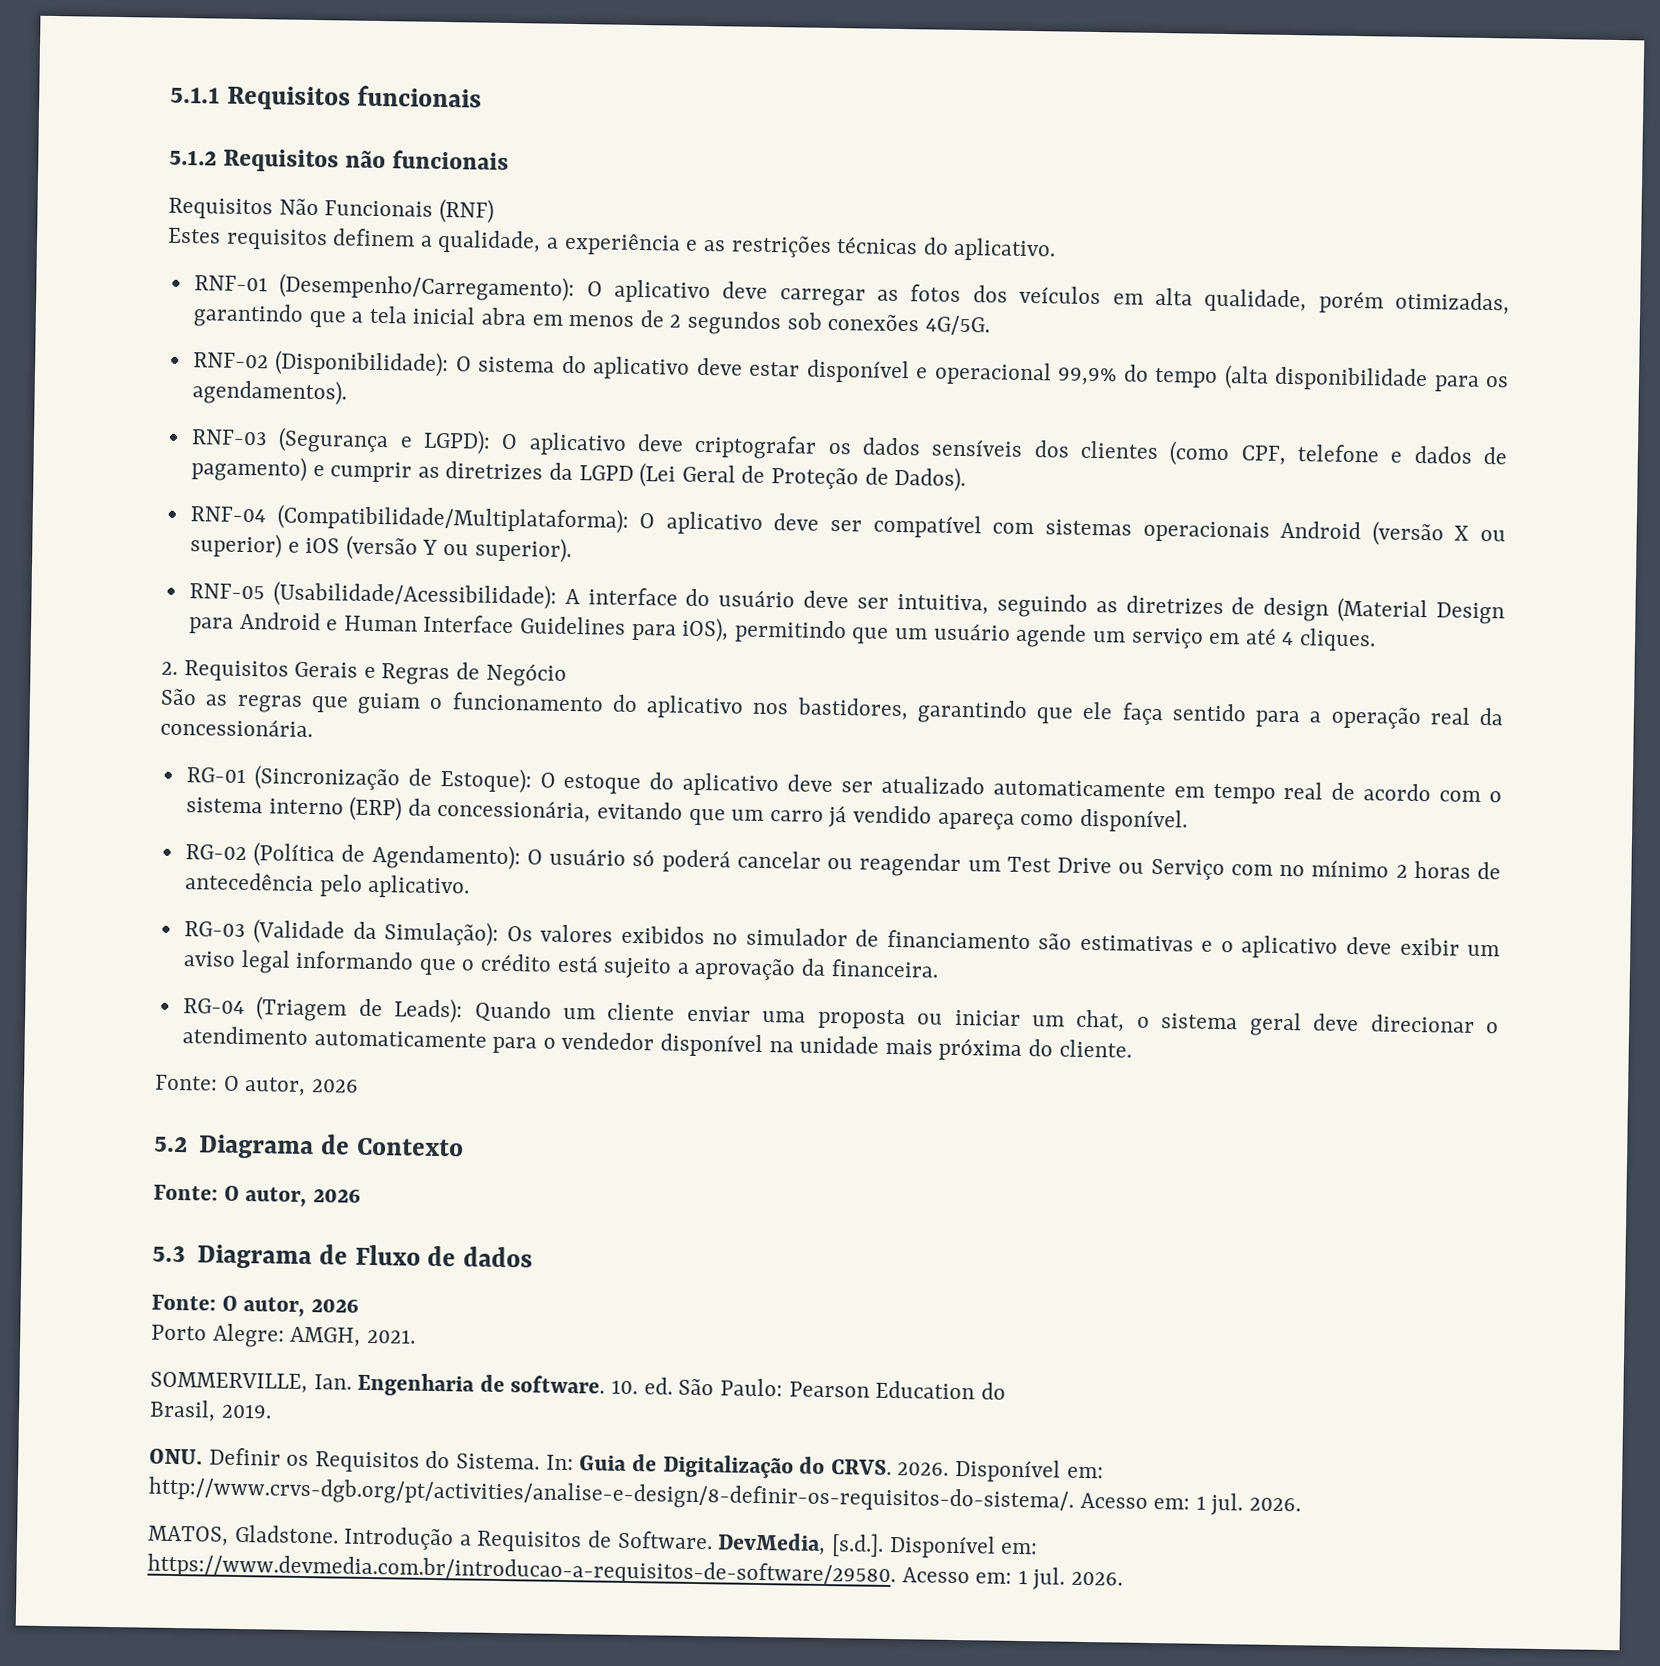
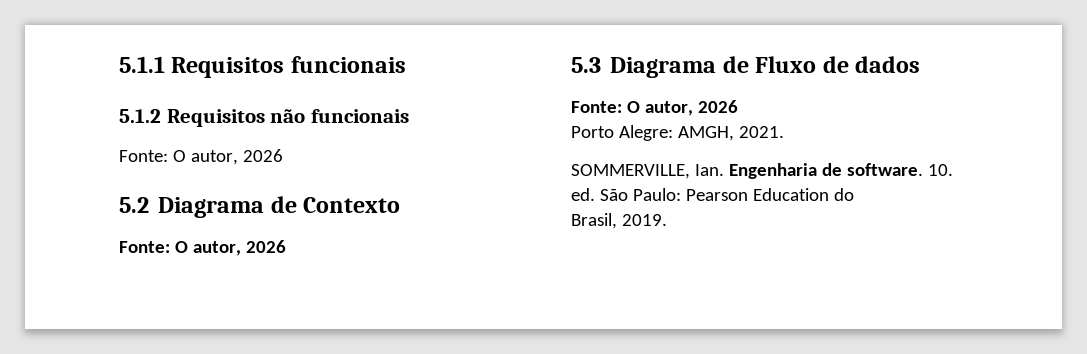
[168,197,494,224] [167,227,1057,262] [193,273,1510,315] [192,303,990,336] [192,350,1510,392] [191,379,347,406] [190,427,1509,467] [190,456,967,493] [189,504,1507,547] [189,533,572,563] [188,581,1505,625] [187,611,1377,652] [161,660,567,687] [160,688,1503,730] [160,717,313,738] [185,765,1502,804] [185,796,1188,833] [184,842,1501,881] [184,872,471,899] [183,919,1500,959] [182,949,939,981] [182,996,1499,1037] [181,1026,1132,1061] // Requisitos Não Funcionais (RNF) // Estes requisitos definem a qualidade, a experiência e as restrições técnicas do aplicativo. // RNF-01 (Desempenho/Carregamento): O aplicativo deve carregar as fotos dos veículos em alta qualidade, porém otimizadas, garantindo que a tela inicial abra em menos de 2 segundos sob conexões 4G/5G. // RNF-02 (Disponibilidade): O sistema do aplicativo deve estar disponível e operacional 99,9% do tempo (alta disponibilidade para os agendamentos). // RNF-03 (Segurança e LGPD): O aplicativo deve criptografar os dados sensíveis dos clientes (como CPF, telefone e dados de pagamento) e cumprir as diretrizes da LGPD (Lei Geral de Proteção de Dados). // RNF-04 (Compatibilidade/Multiplataforma): O aplicativo deve ser compatível com sistemas operacionais Android (versão X ou superior) e iOS (versão Y ou superior). // RNF-05 (Usabilidade/Acessibilidade): A interface do usuário deve ser intuitiva, seguindo as diretrizes de design (Material Design para Android e Human Interface Guidelines para iOS), permitindo que um usuário agende um serviço em até 4 cliques. // 2. Requisitos Gerais e Regras de Negócio // São as regras que guiam o funcionamento do aplicativo nos bastidores, garantindo que ele faça sentido para a operação real da concessionária. // RG-01 (Sincronização de Estoque): O estoque do aplicativo deve ser atualizado automaticamente em tempo real de acordo com o sistema interno (ERP) da concessionária, evitando que um carro já vendido apareça como disponível. // RG-02 (Política de Agendamento): O usuário só poderá cancelar ou reagendar um Test Drive ou Serviço com no mínimo 2 horas de antecedência pelo aplicativo. // RG-03 (Validade da Simulação): Os valores exibidos no simulador de financiamento são estimativas e o aplicativo deve exibir um aviso legal informando que o crédito está sujeito a aprovação da financeira. // RG-04 (Triagem de Leads): Quando um cliente enviar uma proposta ou iniciar um chat, o sistema geral deve direcionar o atendimento automaticamente para o vendedor disponível na unidade mais próxima do cliente. -> (409, 116) none
[149,1447,1104,1483] [148,1476,1302,1516] [147,1524,1039,1559] [147,1553,1124,1590] // ONU. Definir os Requisitos do Sistema. In: Guia de Digitalização do CRVS. 2026. Disponível em: http://www.crvs-dgb.org/pt/activities/analise-e-design/8-definir-os-requisitos-do-sistema/. Acesso em: 1 jul. 2026. // MATOS, Gladstone. Introdução a Requisitos de Software. DevMedia, [s.d.]. Disponível em: https://www.devmedia.com.br/introducao-a-requisitos-de-software/29580. Acesso em: 1 jul. 2026. -> (667, 220) none

